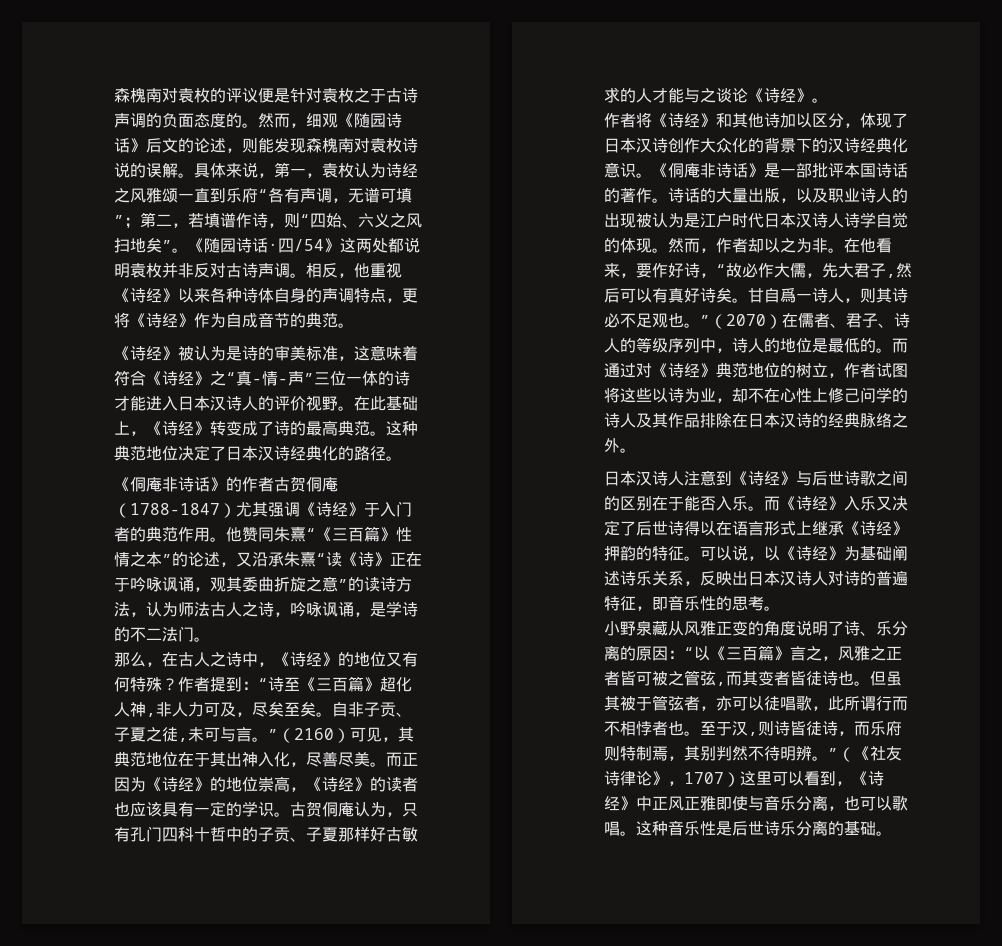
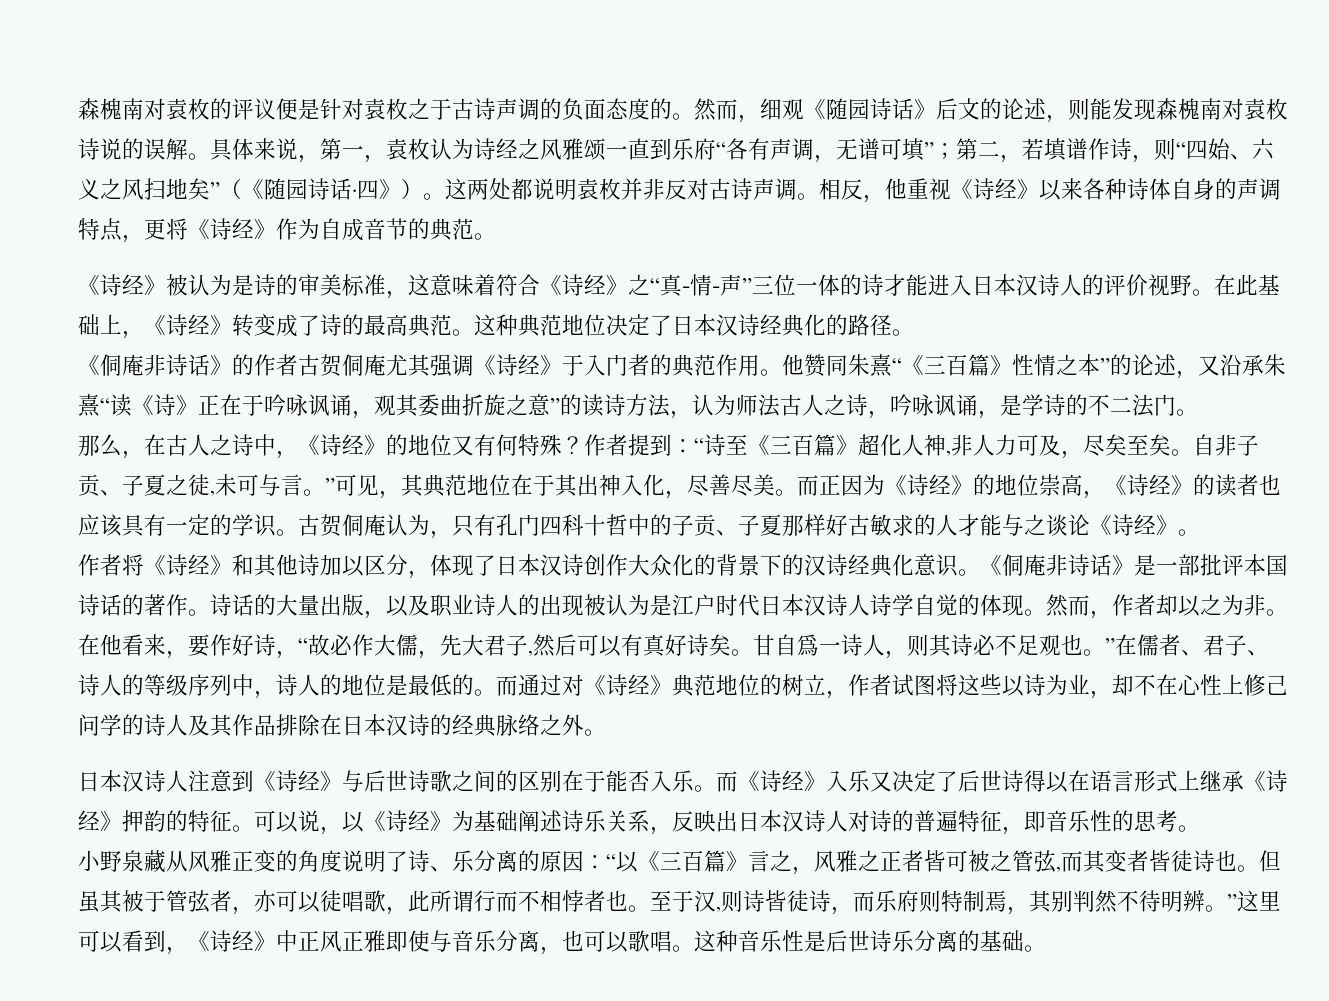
[172,248,189,253] 。 -> [219,179,242,200] （
[294,238,341,253] /54》 -> [378,179,445,200] 》）。
[114,503,237,518] （1788-1847） -> (386, 365) none
[278,728,351,743] （2160） -> (335, 485) none
[710,314,783,329] （2070） -> (1115, 645) none
[838,746,903,762] [604,771,741,787] （《社友诗律论》，1707） -> (1237, 901) none

